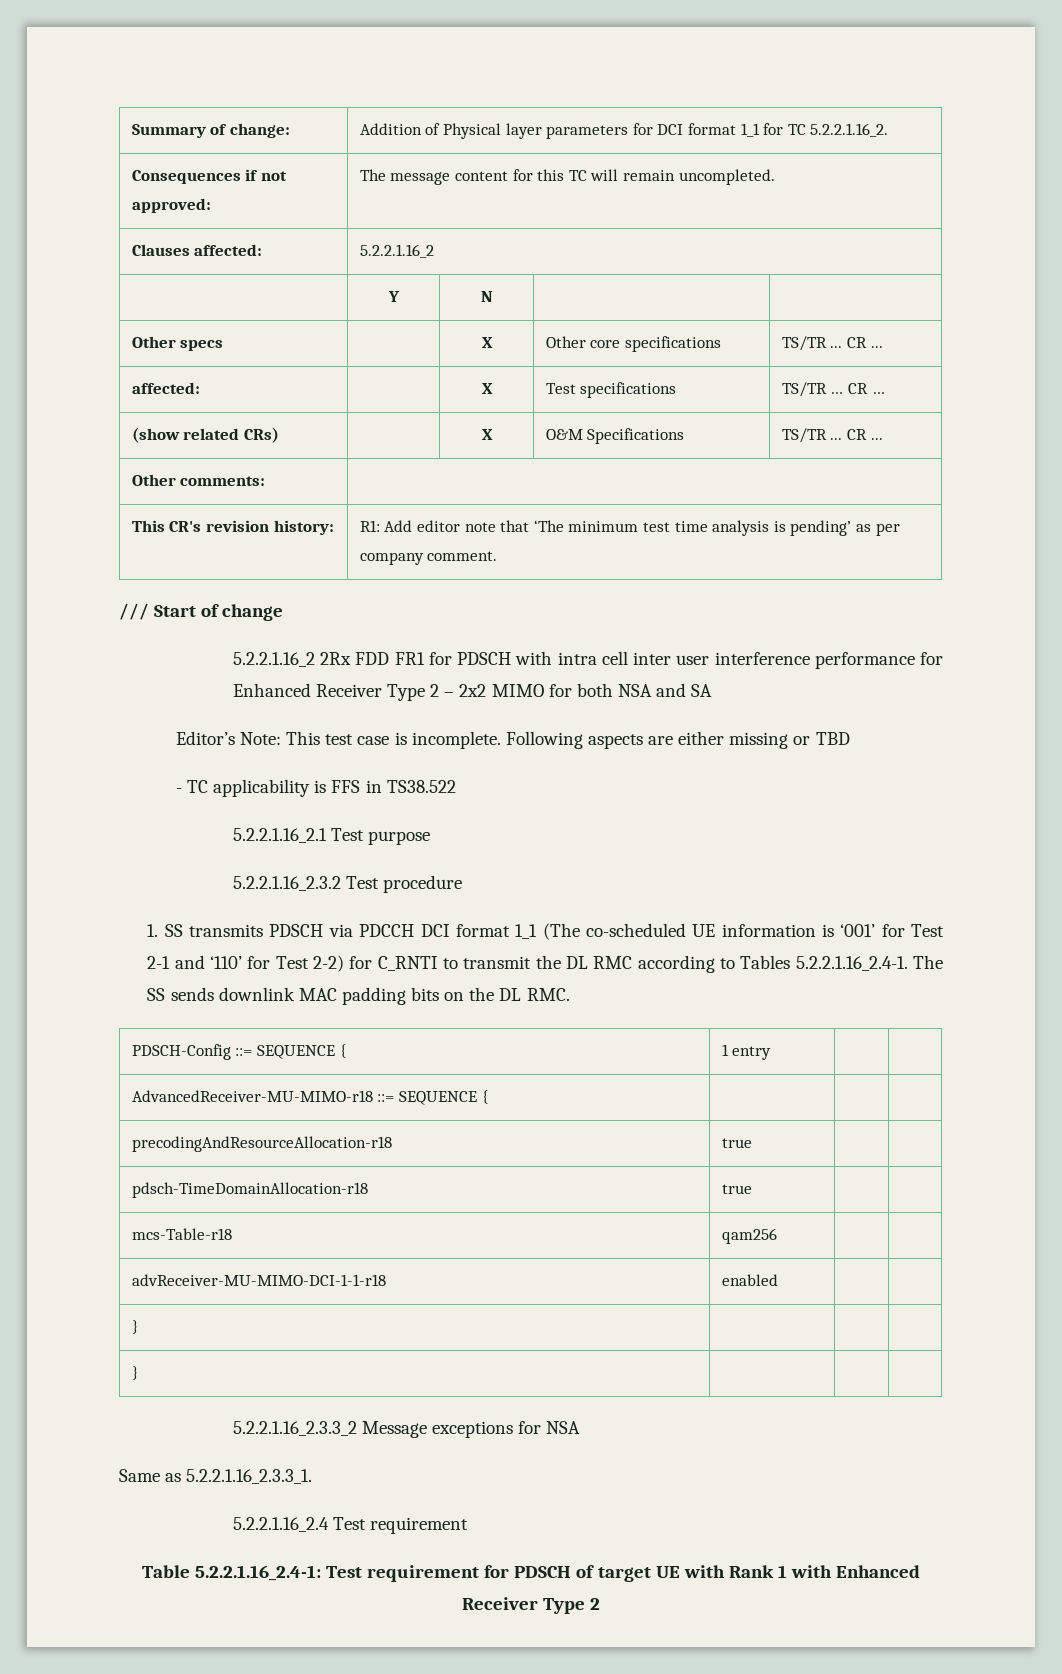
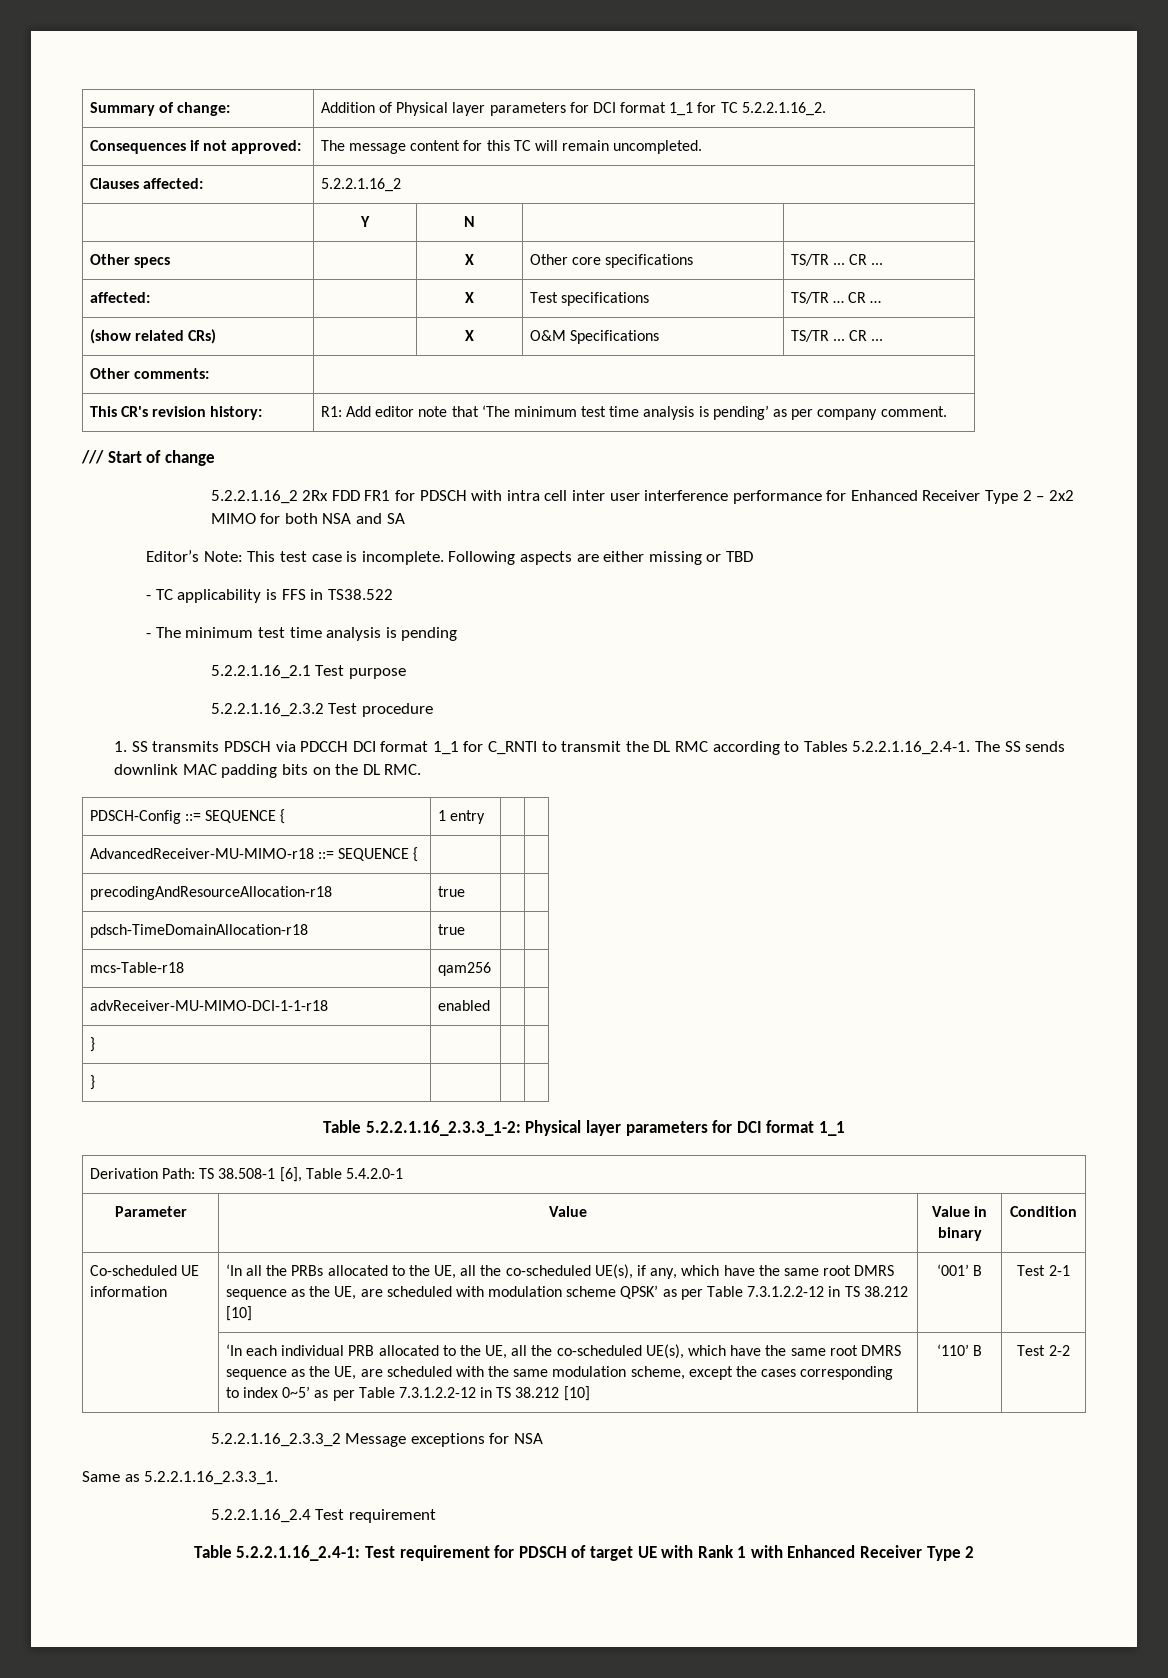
(456, 786) none -> [146,627,458,641] // - The minimum test time analysis is pending
[542,923,944,940] [147,955,345,972] (The co-scheduled UE information is ‘001’ for Test 2-1 and ‘110’ for Test 2-2) -> (459, 748) none
(139, 1373) none -> [323,1120,845,1136] [89,1167,403,1182] [114,1206,187,1217] [549,1206,587,1217] [931,1206,988,1217] [937,1227,982,1241] [1010,1206,1077,1217] [89,1265,199,1276] [89,1286,167,1297] [225,1264,895,1279] [225,1285,908,1300] [225,1306,252,1321] [936,1264,983,1276] [1017,1265,1070,1276] [225,1344,901,1359] [225,1366,894,1380] [225,1386,590,1401] [936,1344,983,1356] [1017,1345,1070,1356] // Table 5.2.2.1.16_2.3.3_1-2: Physical layer parameters for DCI format 1_1 // Derivation Path: TS 38.508-1 [6], Table 5.4.2.0-1 // Parameter | Value | Value in binary | Condition // Co-scheduled UE information | ‘In all the PRBs allocated to the UE, all the co-scheduled UE(s), if any, which have the same root DMRS sequence as the UE, are scheduled with modulation scheme QPSK’ as per Table 7.3.1.2.2-12 in TS 38.212 [10] | ‘001’ B | Test 2-1 // | ‘In each individual PRB allocated to the UE, all the co-scheduled UE(s), which have the same root DMRS sequence as the UE, are scheduled with the same modulation scheme, except the cases corresponding to index 0~5’ as per Table 7.3.1.2.2-12 in TS 38.212 [10] | ‘110’ B | Test 2-2

